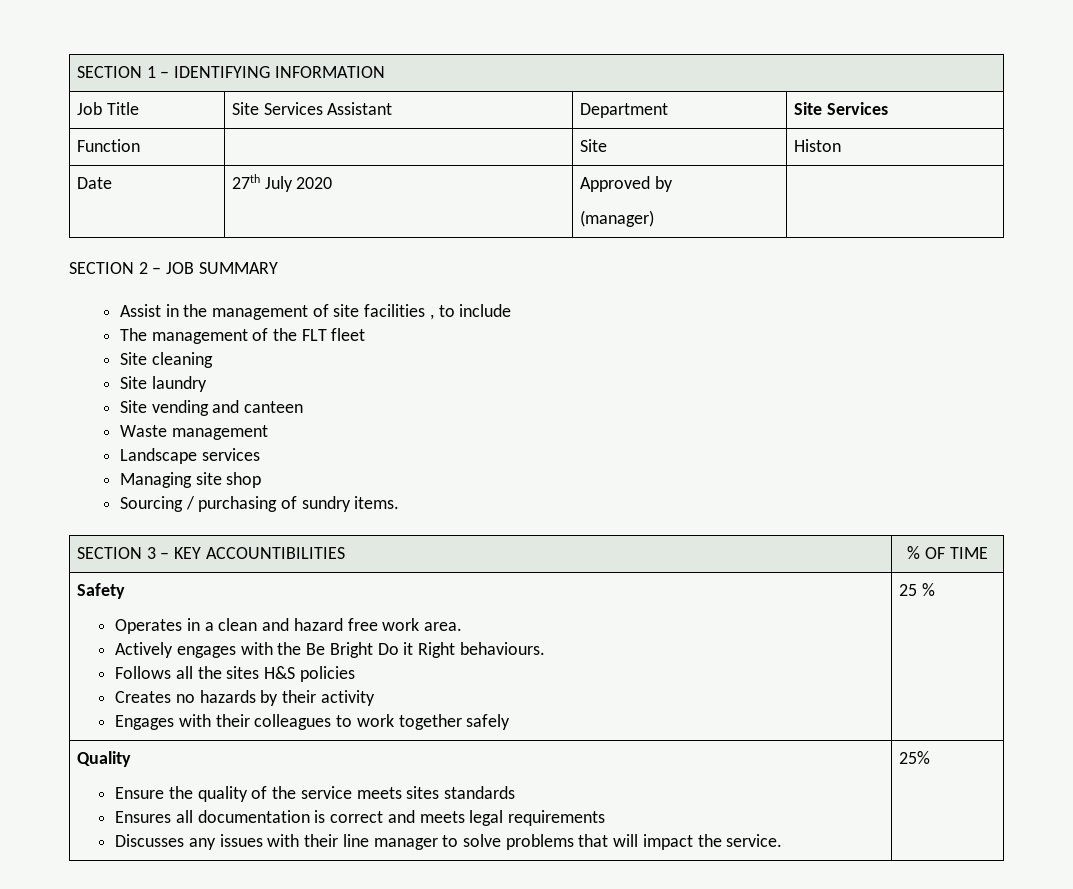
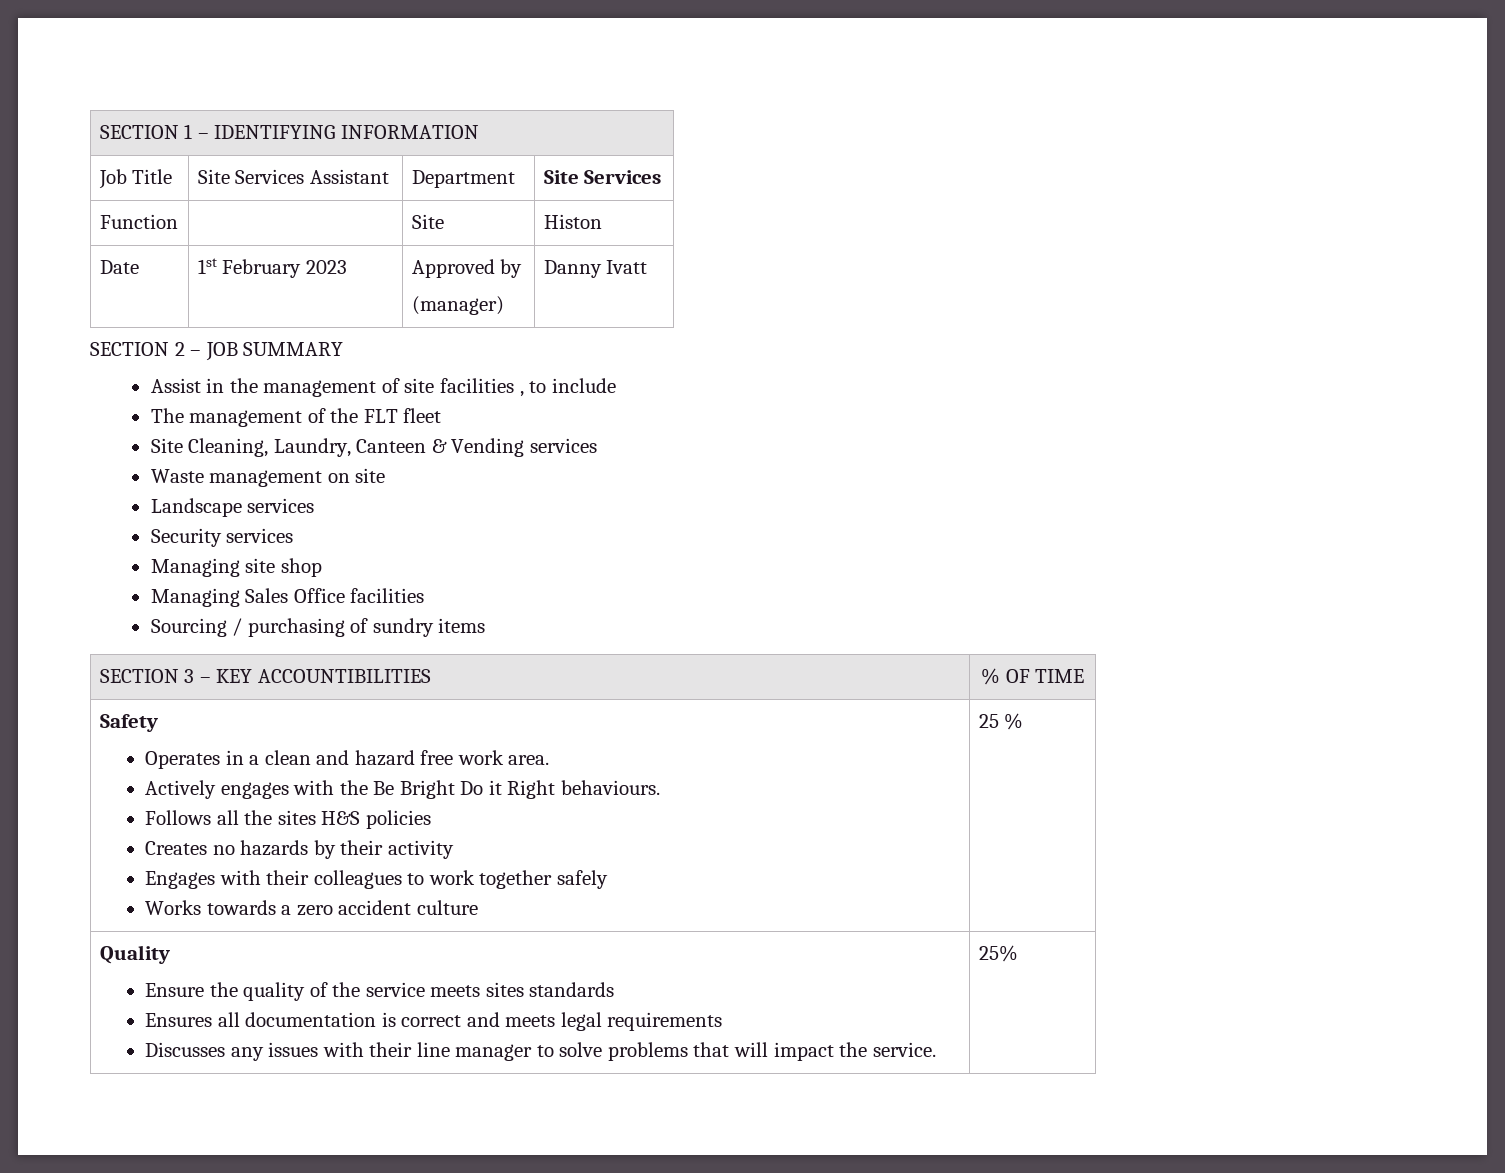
[231,174,333,192] 27th July 2020 -> [197,258,347,278] 1st February 2023
(654, 218) none -> [543,260,648,278] Danny Ivatt
[151,352,213,368] [119,376,207,392] [119,400,303,416] cleaning // Site laundry // Site vending and canteen -> [188,438,597,457] Cleaning, Laundry, Canteen & Vending services
(268, 432) none -> [327,468,386,483] on site
(260, 454) none -> [150,528,294,547] // Security services
(262, 480) none -> [150,588,425,607] // Managing Sales Office facilities
[354,496,400,509] items. -> [438,618,486,633] items
(511, 722) none -> [145,900,478,916] // Works towards a zero accident culture

